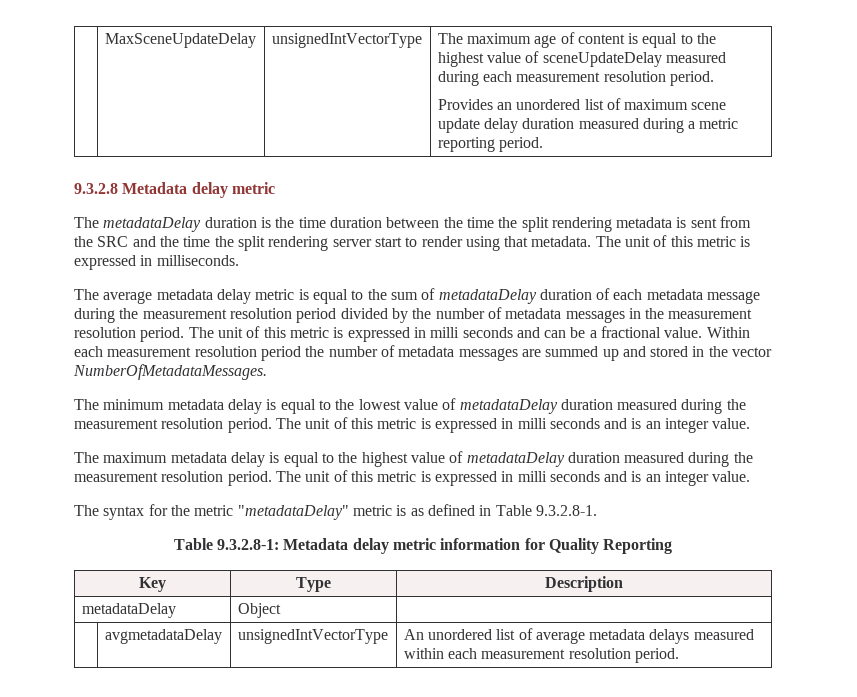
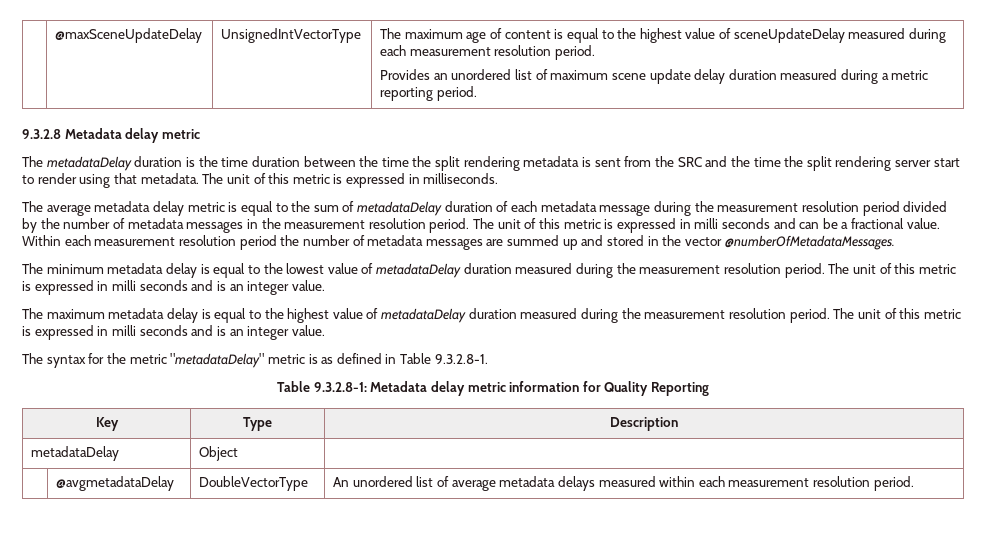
[104,33,256,48] [271,33,422,48] | MaxSceneUpdateDelay | unsignedIntVectorType -> [55,28,203,43] [221,28,362,43] | @maxSceneUpdateDelay | UnsignedIntVectorType
[73,364,267,380] NumberOfMetadataMessages. -> [724,235,895,250] @numberOfMetadataMessages.
[104,629,222,644] [237,629,388,644] avgmetadataDelay | unsignedIntVectorType -> [56,476,175,491] [199,476,309,491] @avgmetadataDelay | DoubleVectorType

